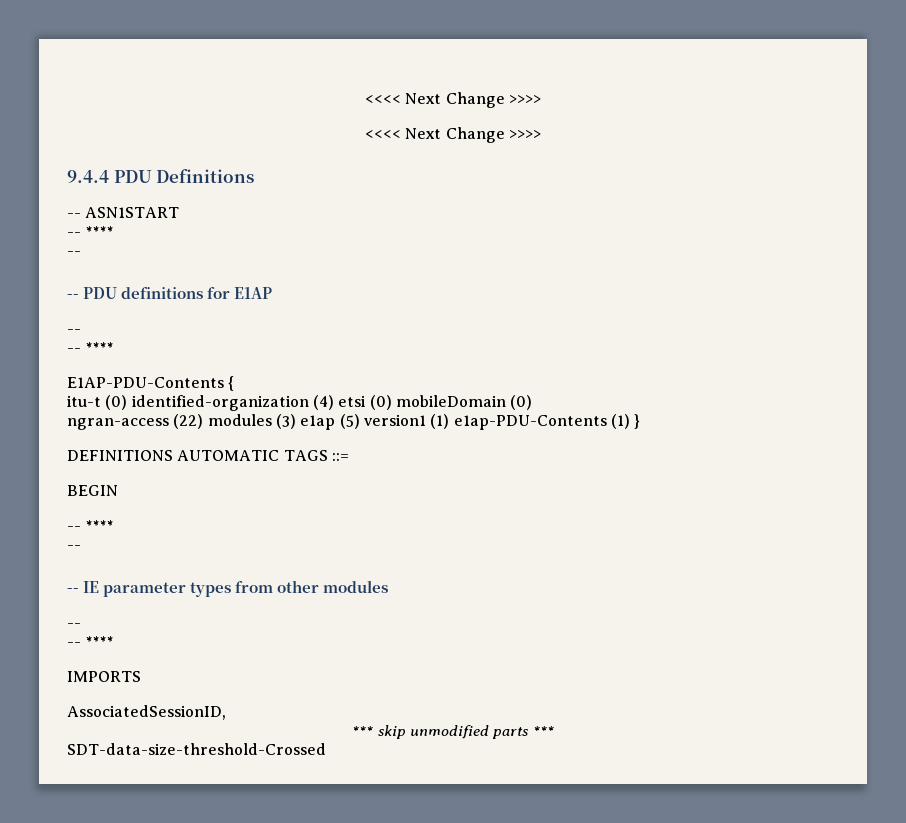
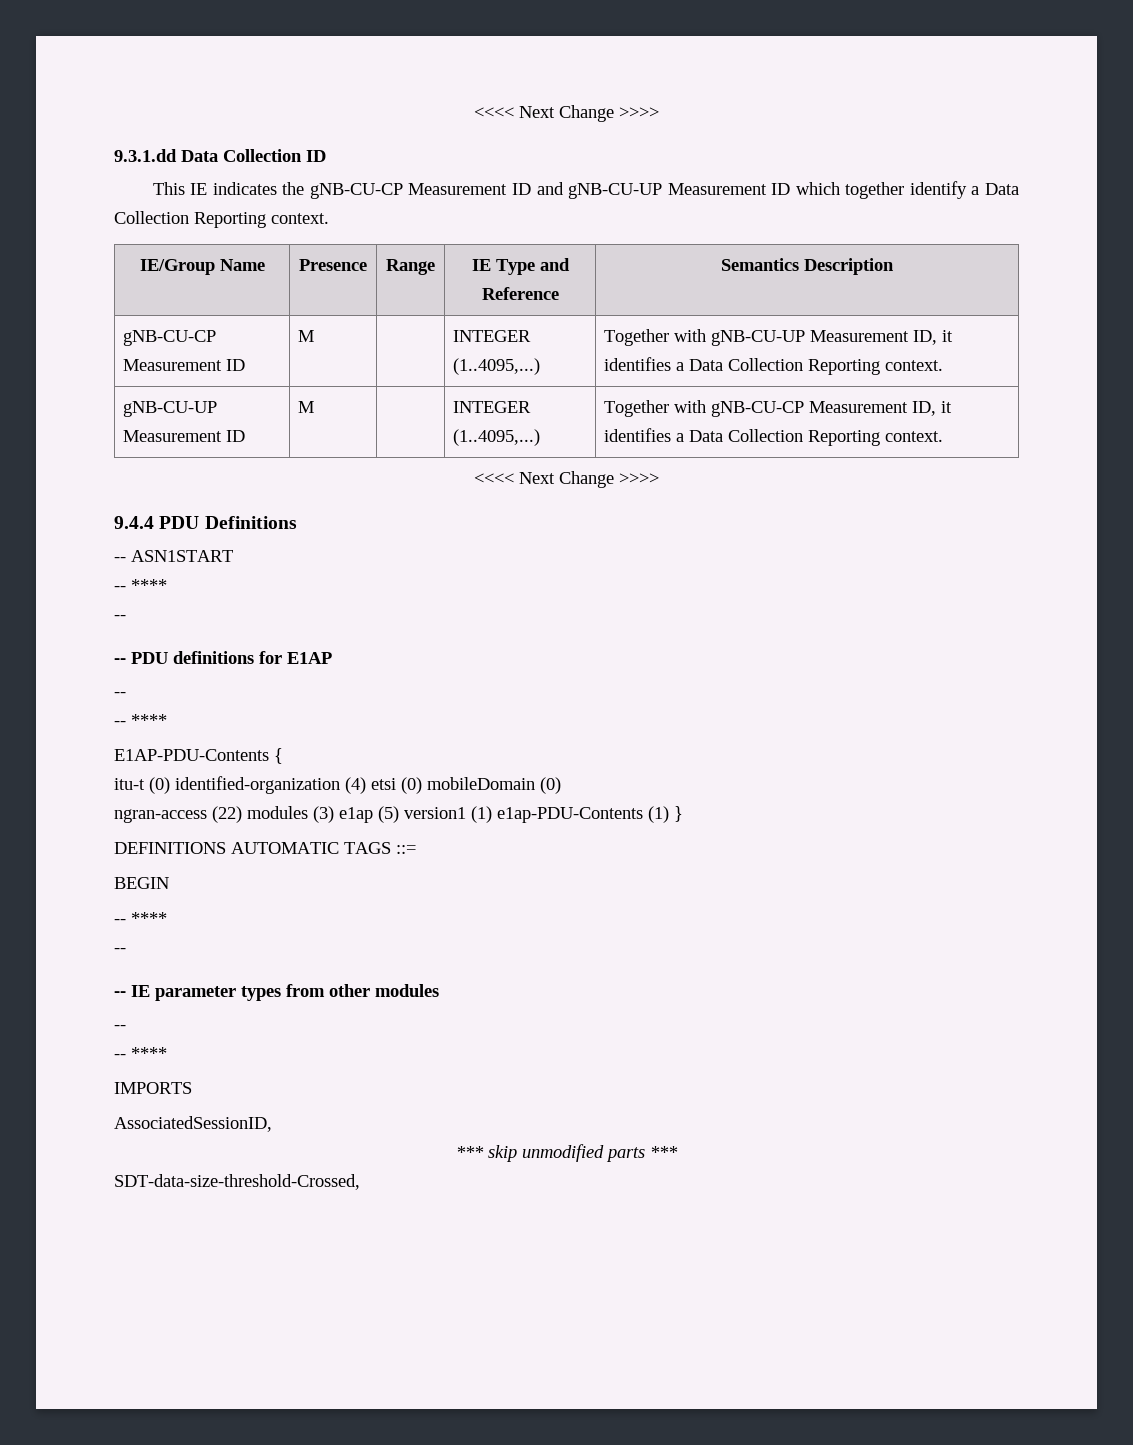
[365,92,541,108] <<<< Next Change >>>> -> [474,105,659,122] [114,149,326,162] [152,181,1019,199] [114,211,329,228] [139,259,265,275] [299,259,367,271] [386,259,435,275] [471,258,570,275] [481,287,559,300] [721,258,894,275] [123,330,217,346] [123,359,246,371] [298,330,315,342] [453,330,532,342] [453,358,541,375] [604,329,954,346] [604,357,944,375] [123,401,218,417] [123,430,246,442] [298,401,315,413] [453,401,532,413] [453,429,541,446] [604,400,953,417] [604,428,944,446] <<<< Next Change >>>> // 9.3.1.dd Data Collection ID // This IE indicates the gNB-CU-CP Measurement ID and gNB-CU-UP Measurement ID which together identify a Data Collection Reporting context. // IE/Group Name | Presence | Range | IE Type and Reference | Semantics Description // gNB-CU-CP Measurement ID | M | | INTEGER (1..4095,...) | Together with gNB-CU-UP Measurement ID, it identifies a Data Collection Reporting context. // gNB-CU-UP Measurement ID | M | | INTEGER (1..4095,...) | Together with gNB-CU-CP Measurement ID, it identifies a Data Collection Reporting context.
[67,743,326,755] SDT-data-size-threshold-Crossed -> [114,1174,360,1190] SDT-data-size-threshold-Crossed,

